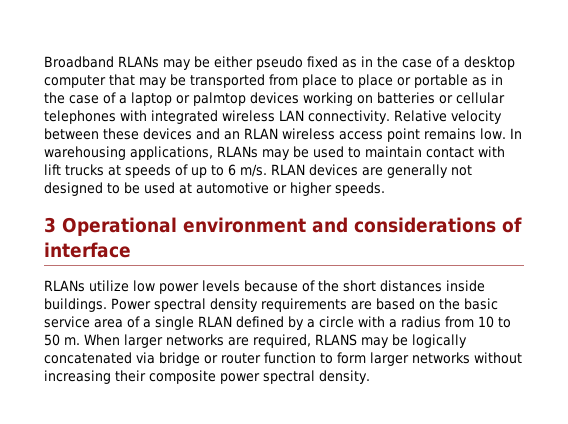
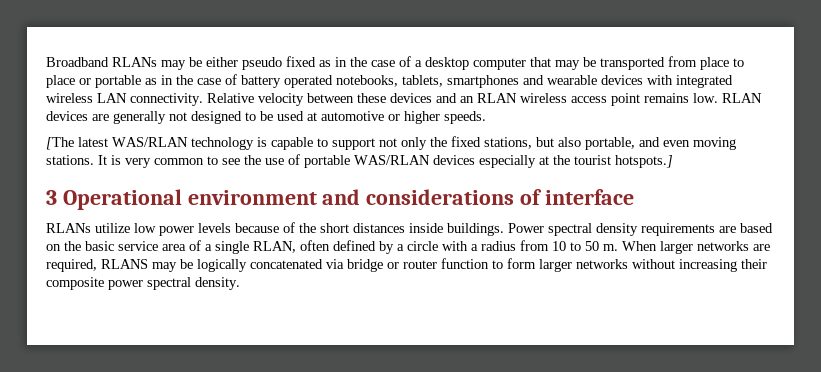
[119,92,505,106] [44,110,116,124] a laptop or palmtop devices working on batteries or cellular telephones -> [241,75,643,88] battery operated notebooks, tablets, smartphones and wearable devices
[509,128,522,139] [44,146,505,160] [44,164,267,178] In warehousing applications, RLANs may be used to maintain contact with lift trucks at speeds of up to 6 m/s. -> (718, 98) none
(385, 189) none -> [46,136,736,150] [46,154,673,168] // [The latest WAS/RLAN technology is capable to support not only the fixed stations, but also portable, and even moving stations. It is very common to see the use of portable WAS/RLAN devices especially at the tourist hotspots.]
[198,316,232,327] RLAN -> [253,240,330,253] RLAN, often

